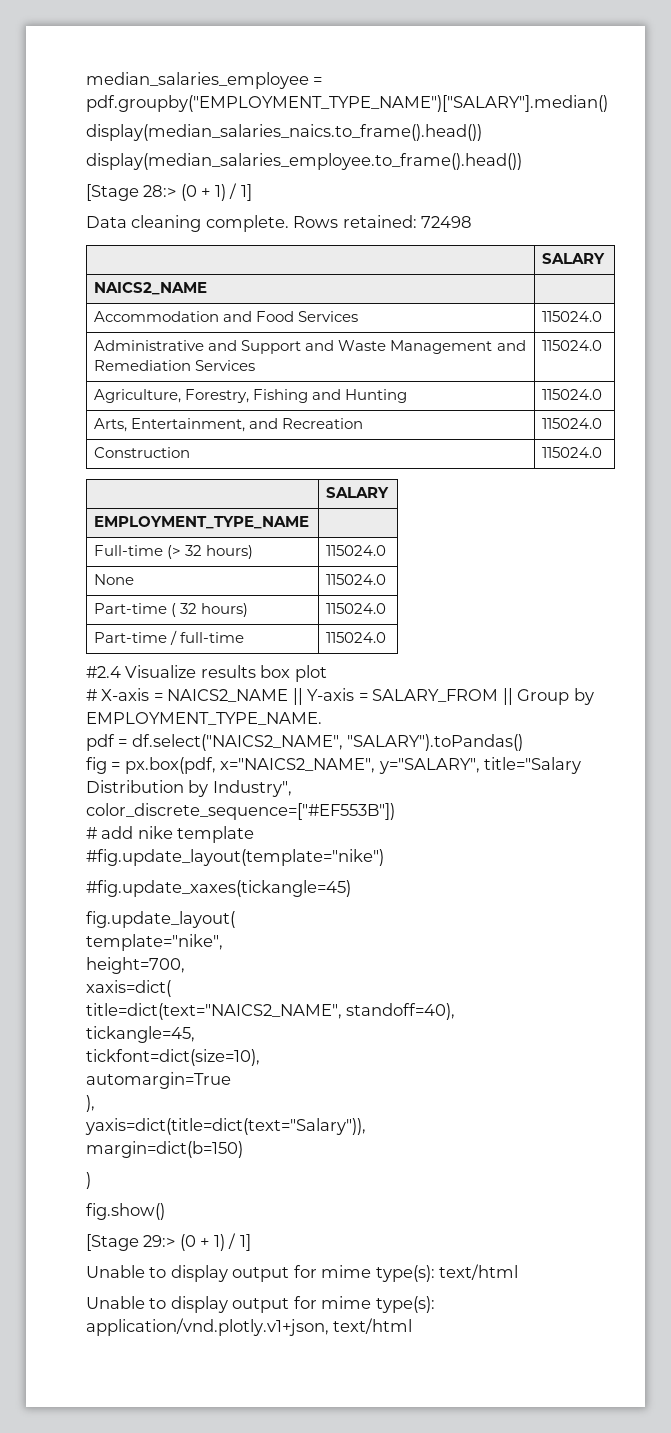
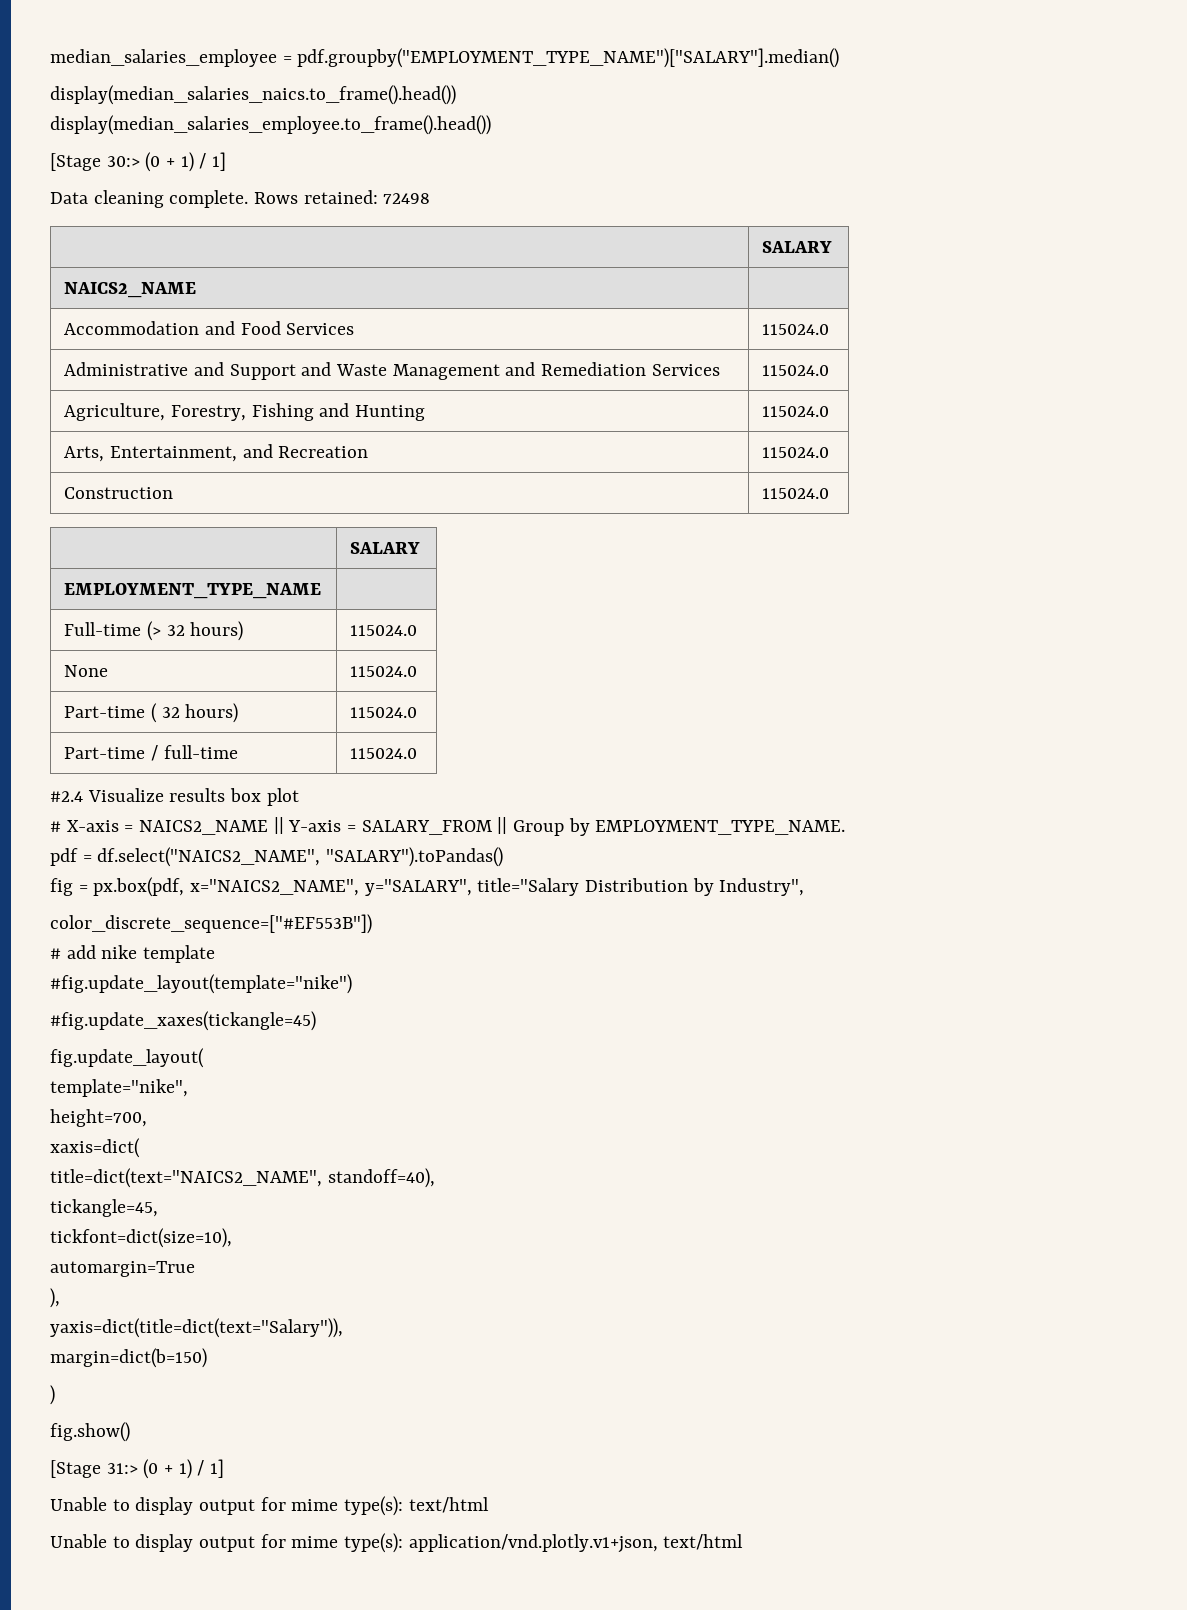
[143,185,177,197] 28:> -> [106,156,140,167] 30:>
[143,1235,176,1247] 29:> -> [106,1463,138,1474] 31:>

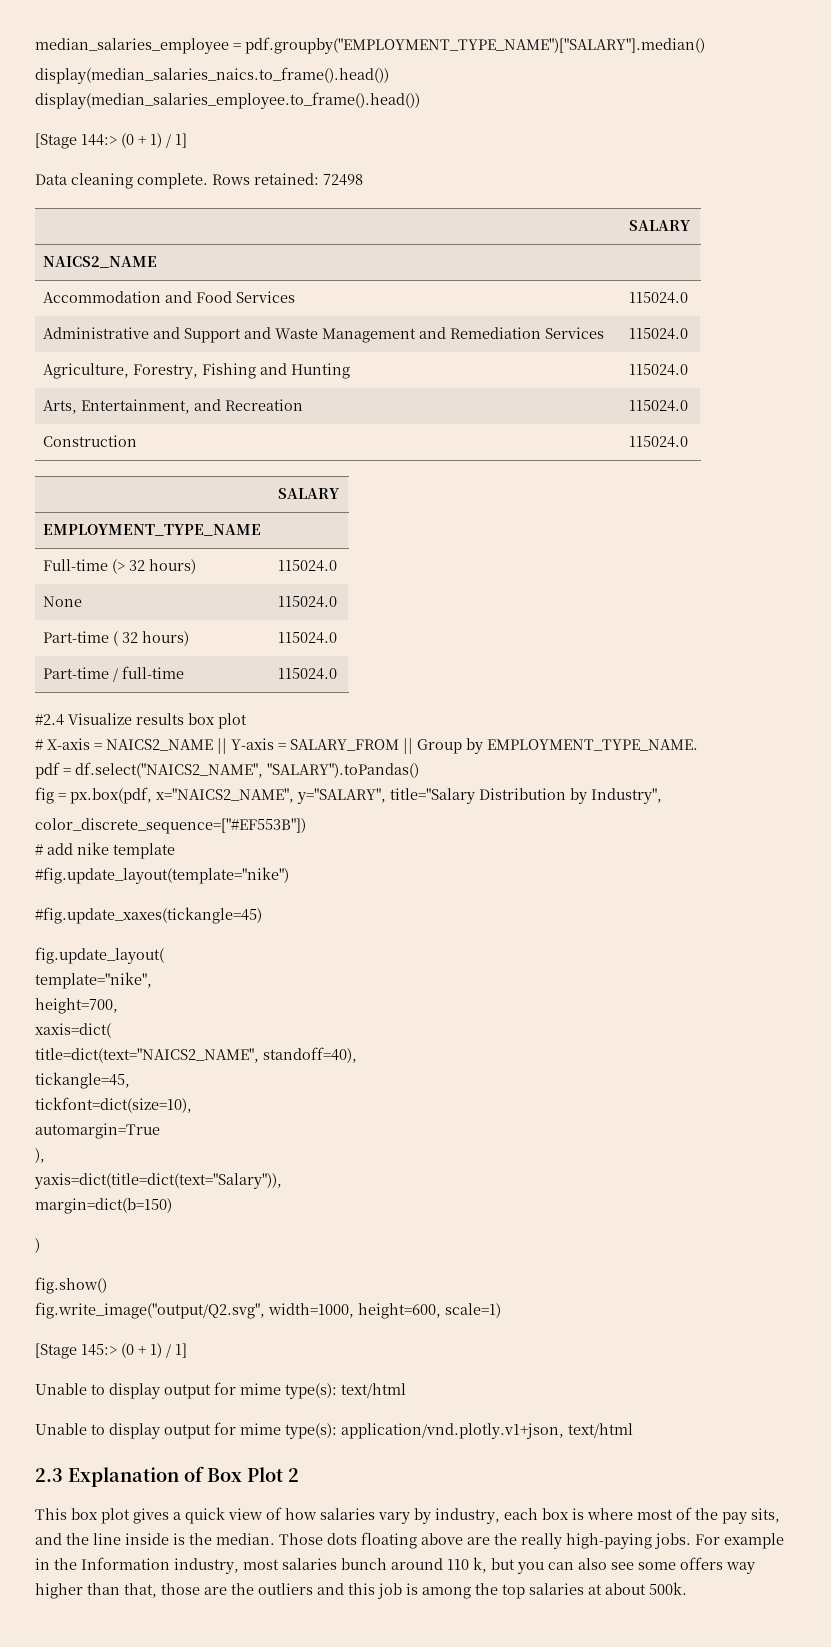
[106,156,140,167] 30:> -> [81,134,117,146] 144:>
[50,1460,138,1478] // [Stage 31:> -> [35,1302,501,1319] [35,1343,117,1359] // fig.write_image("output/Q2.svg", width=1000, height=600, scale=1) // [Stage 145:>
(744, 1542) none -> [35,1466,299,1487] [35,1507,780,1524] [35,1532,784,1549] [35,1557,755,1574] [35,1582,687,1599] // 2.3 Explanation of Box Plot 2 // This box plot gives a quick view of how salaries vary by industry, each box is where most of the pay sits, and the line inside is the median. Those dots floating above are the really high-paying jobs. For example in the Information industry, most salaries bunch around 110 k, but you can also see some offers way higher than that, those are the outliers and this job is among the top salaries at about 500k.

